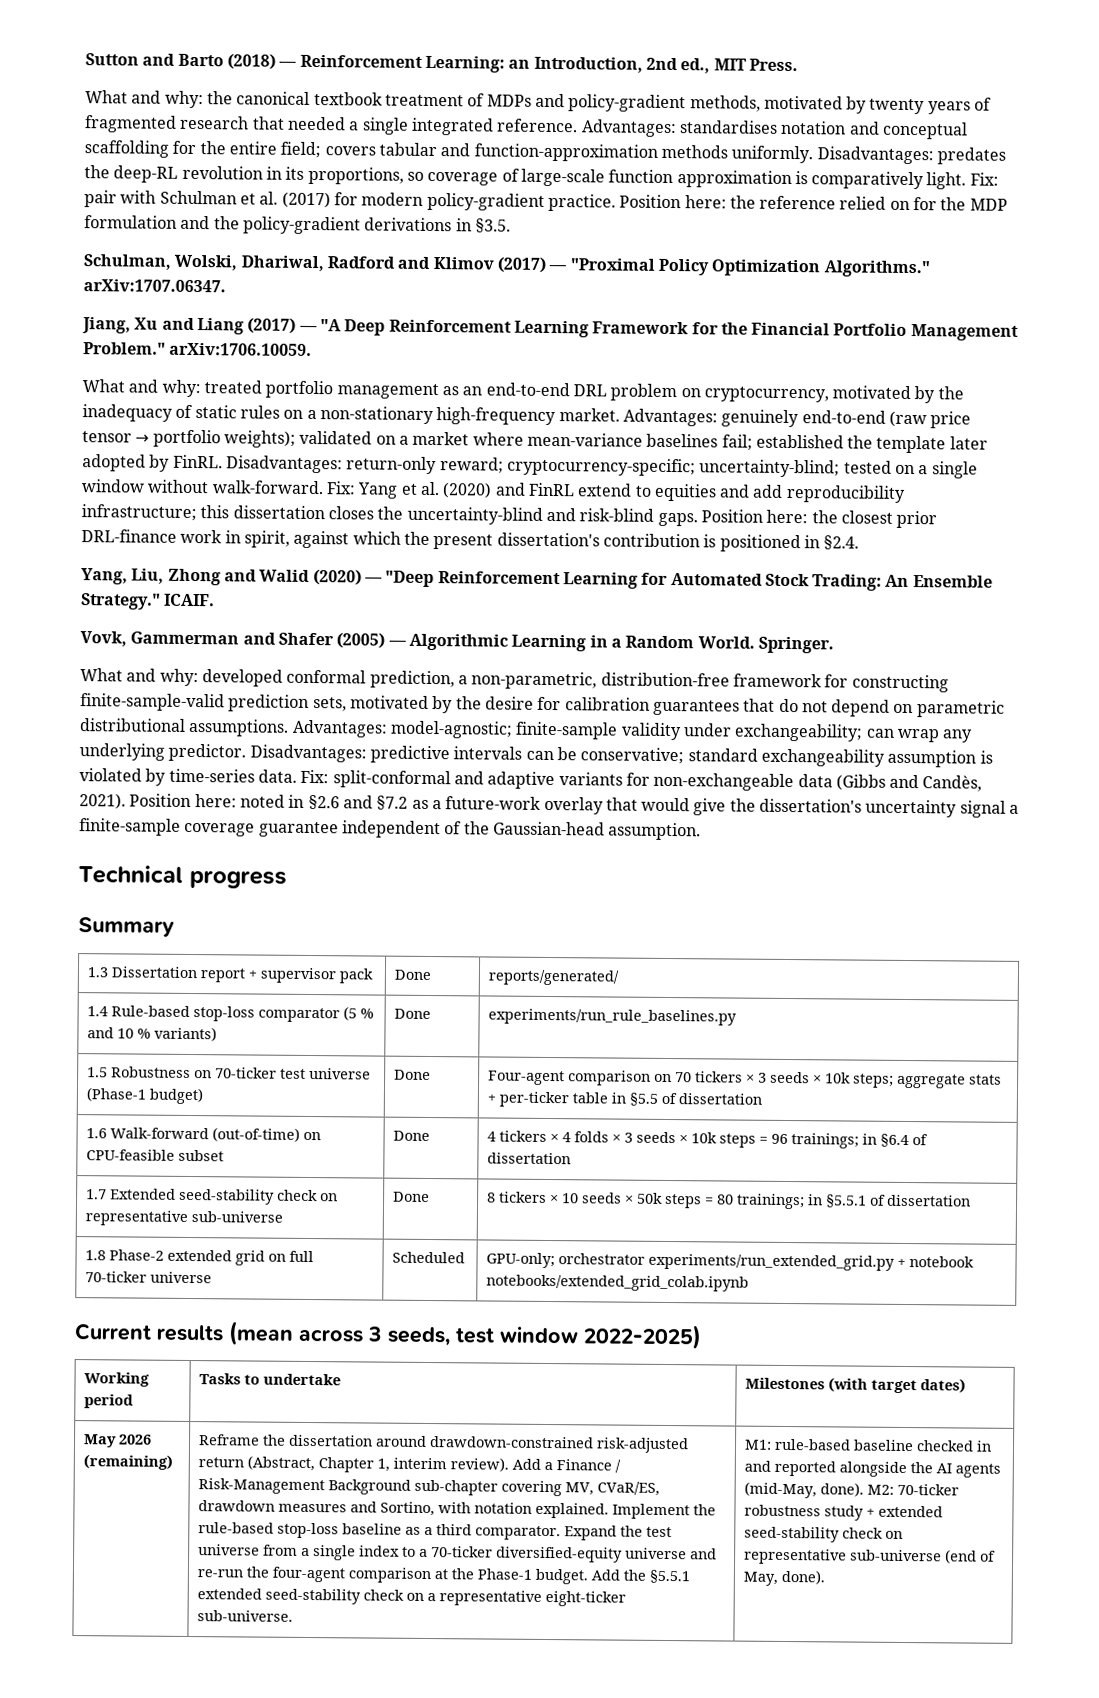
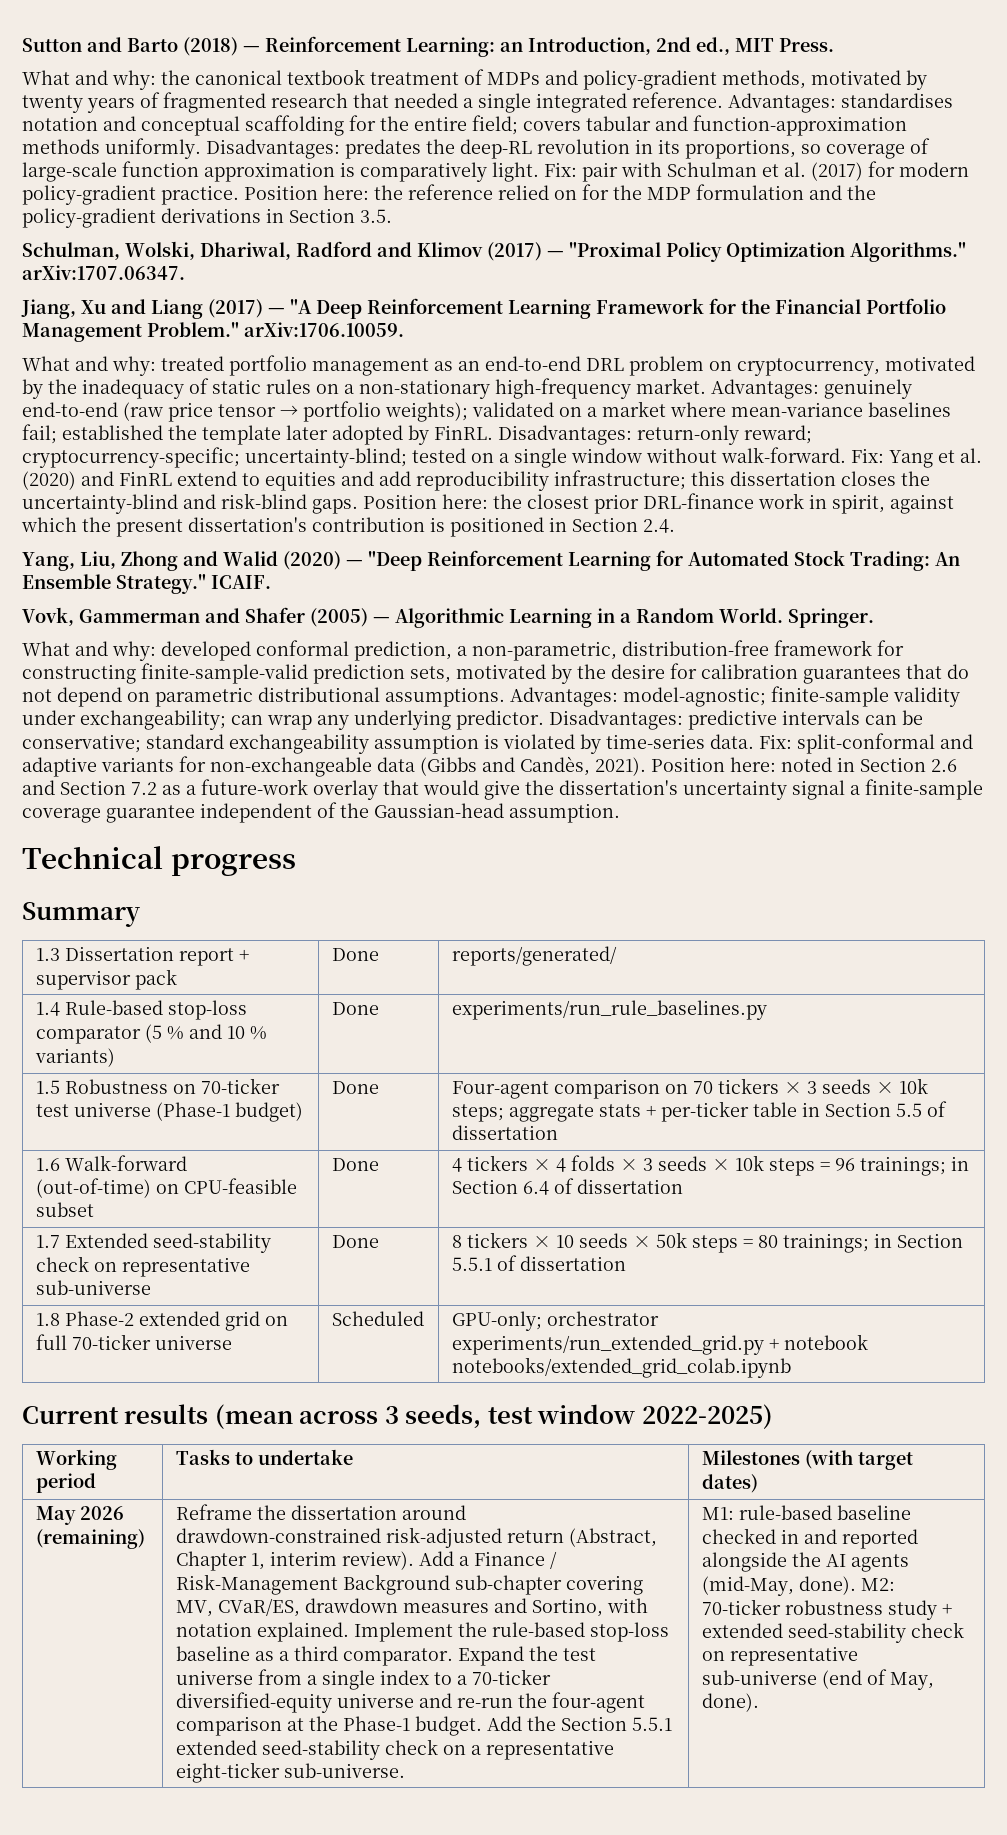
[474,218,511,233] §3.5. -> [289,208,392,223] Section 3.5.
[823,535,860,550] §2.4. -> [572,517,675,533] Section 2.4.
[307,794,409,810] §2.6 and §7.2 -> [860,757,957,772] [22,780,157,795] Section 2.6 and Section 7.2
[629,1092,659,1106] §5.5 -> [824,1102,922,1117] Section 5.5
[880,1133,910,1148] §6.4 -> [451,1179,549,1195] Section 6.4
[826,1194,868,1208] §5.5.1 -> [896,1233,963,1248] [451,1257,492,1271] Section 5.5.1
[649,1569,691,1584] §5.5.1 -> [560,1716,672,1731] Section 5.5.1

